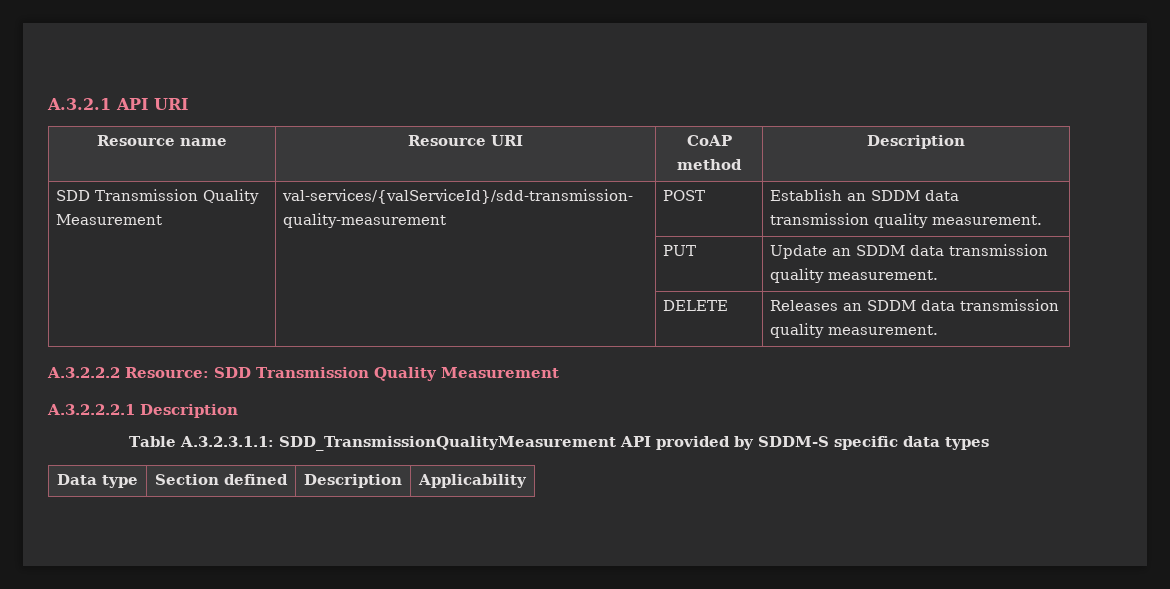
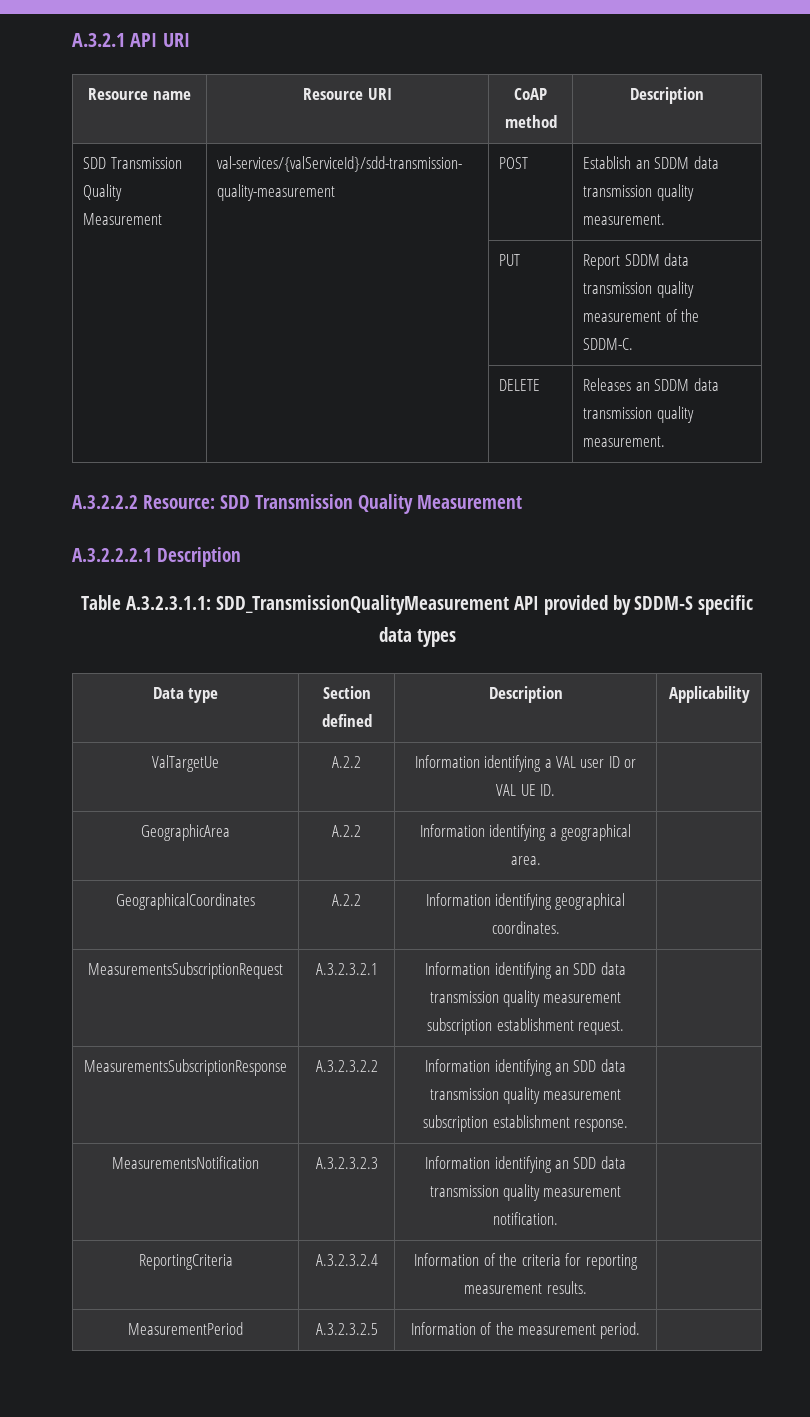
[770,244,1049,259] [770,268,939,283] Update an SDDM data transmission quality measurement. -> [583,253,690,270] [583,281,694,298] [583,309,700,322] [583,338,634,350] Report SDDM data transmission quality measurement of the SDDM-C.
(527, 481) none -> [152,755,220,772] [332,756,361,768] [414,755,637,772] [496,784,555,796] [141,824,230,841] [332,825,361,837] [419,824,632,841] [510,856,541,865] [116,893,255,910] [332,894,361,906] [425,893,626,910] [491,921,560,934] [88,962,283,979] [315,963,378,975] [425,962,626,979] [429,990,622,1007] [427,1018,624,1035] [84,1059,287,1076] [315,1060,378,1072] [425,1059,626,1076] [429,1087,622,1104] [423,1115,628,1132] [112,1156,259,1169] [315,1157,378,1169] [425,1156,626,1173] [429,1184,622,1201] [493,1212,558,1225] [138,1254,233,1270] [315,1254,378,1266] [414,1253,638,1270] [464,1281,587,1294] [128,1322,243,1335] [315,1323,378,1335] [410,1322,641,1339] // ValTargetUe | A.2.2 | Information identifying a VAL user ID or VAL UE ID. | // GeographicArea | A.2.2 | Information identifying a geographical area. | // GeographicalCoordinates | A.2.2 | Information identifying geographical coordinates. | // MeasurementsSubscriptionRequest | A.3.2.3.2.1 | Information identifying an SDD data transmission quality measurement subscription establishment request. | // MeasurementsSubscriptionResponse | A.3.2.3.2.2 | Information identifying an SDD data transmission quality measurement subscription establishment response. | // MeasurementsNotification | A.3.2.3.2.3 | Information identifying an SDD data transmission quality measurement notification. | // ReportingCriteria | A.3.2.3.2.4 | Information of the criteria for reporting measurement results. | // MeasurementPeriod | A.3.2.3.2.5 | Information of the measurement period. |

